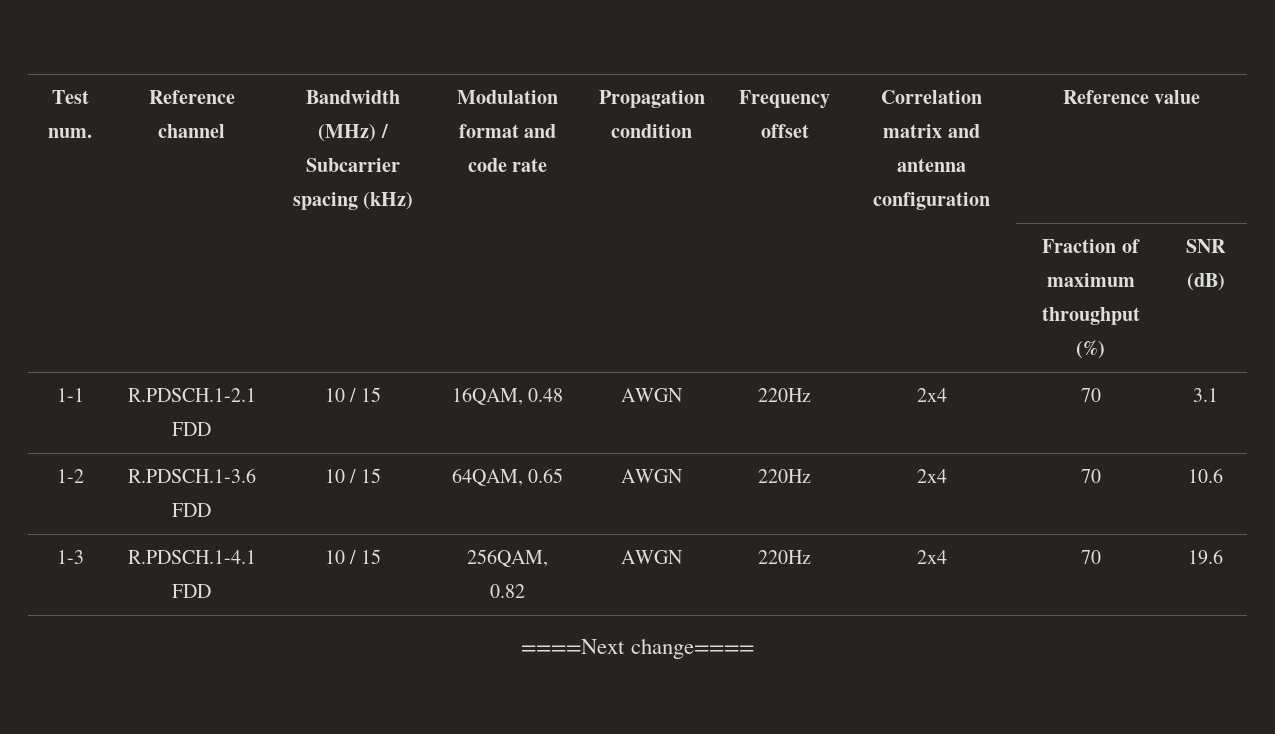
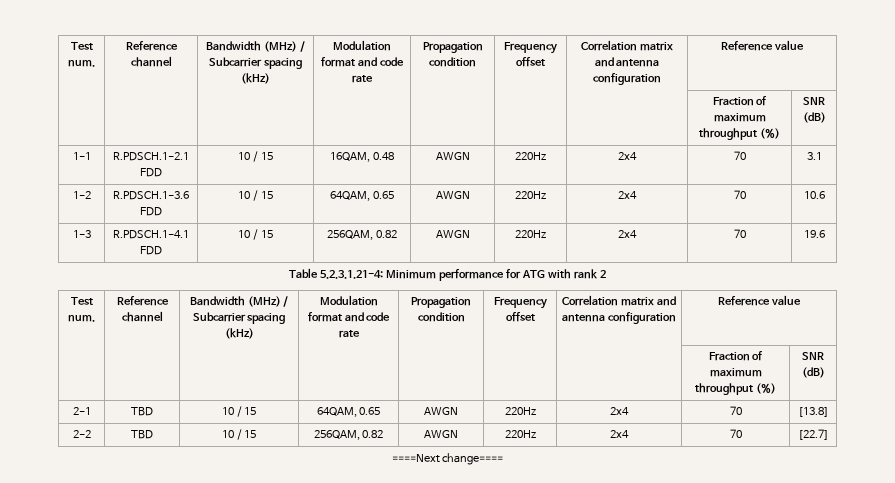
(1223, 557) none -> [289,268,606,281] [70,297,93,305] [68,315,95,322] [116,296,169,306] [121,311,163,322] [189,296,289,307] [192,312,286,324] [224,328,254,339] [319,295,378,306] [307,312,391,322] [338,330,360,338] [411,297,471,308] [417,312,465,322] [493,297,547,309] [505,312,535,322] [562,295,676,306] [562,312,676,324] [718,295,801,306] [708,351,764,361] [709,368,762,377] [695,383,776,395] [802,352,824,360] [801,367,825,378] [72,407,91,415] [131,407,153,416] [221,406,257,417] [316,407,381,417] [424,407,458,415] [504,407,536,415] [610,407,629,415] [729,406,742,415] [797,407,829,417] [72,430,91,438] [131,430,153,439] [221,429,257,440] [313,430,384,440] [424,430,458,438] [504,430,536,438] [610,430,629,438] [729,429,742,438] [797,429,829,440] // Table 5.2.3.1.21-4: Minimum performance for ATG with rank 2 // Test num. | Reference channel | Bandwidth (MHz) / Subcarrier spacing (kHz) | Modulation format and code rate | Propagation condition | Frequency offset | Correlation matrix and antenna configuration | Reference value // | | | | | | | Fraction of maximum throughput (%) | SNR (dB) // 2-1 | TBD | 10 / 15 | 64QAM, 0.65 | AWGN | 220Hz | 2x4 | 70 | [13.8] // 2-2 | TBD | 10 / 15 | 256QAM, 0.82 | AWGN | 220Hz | 2x4 | 70 | [22.7]

